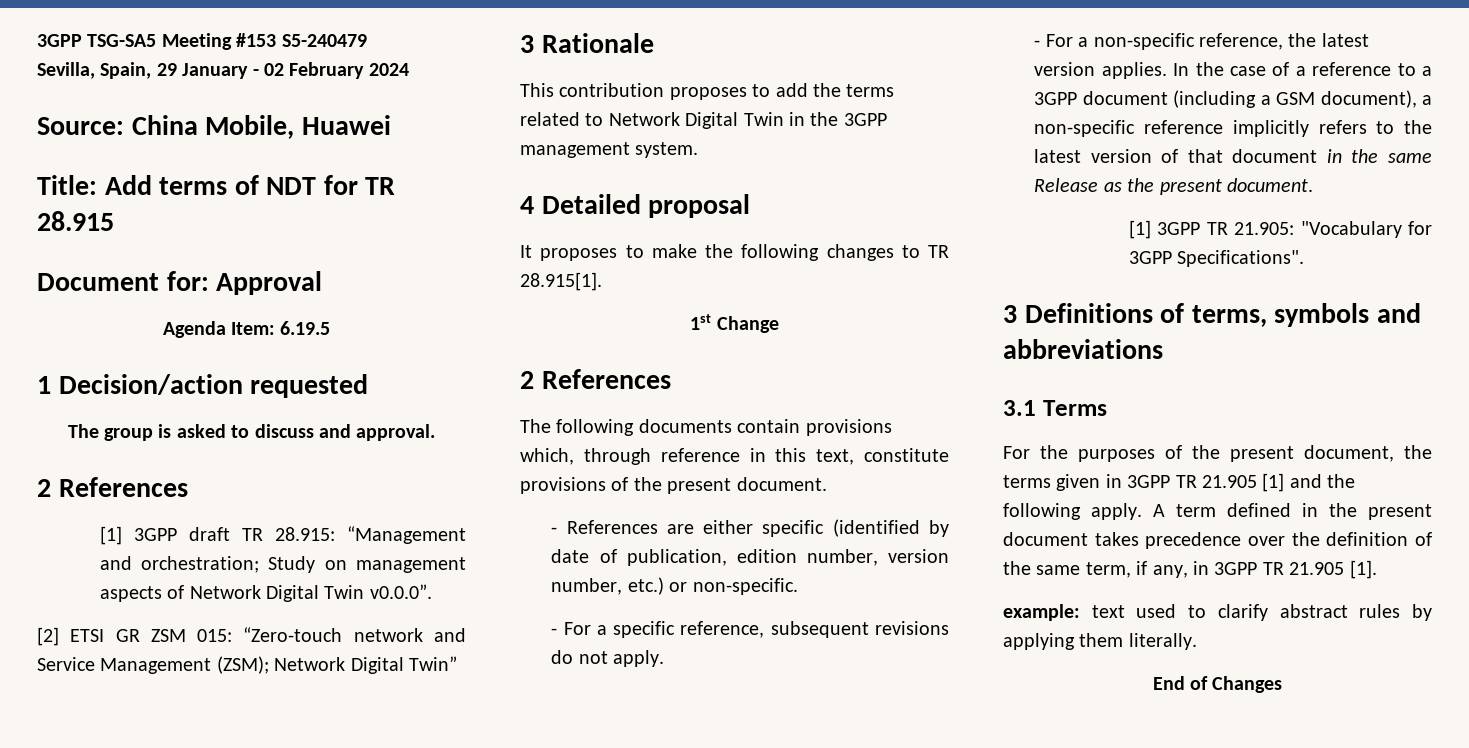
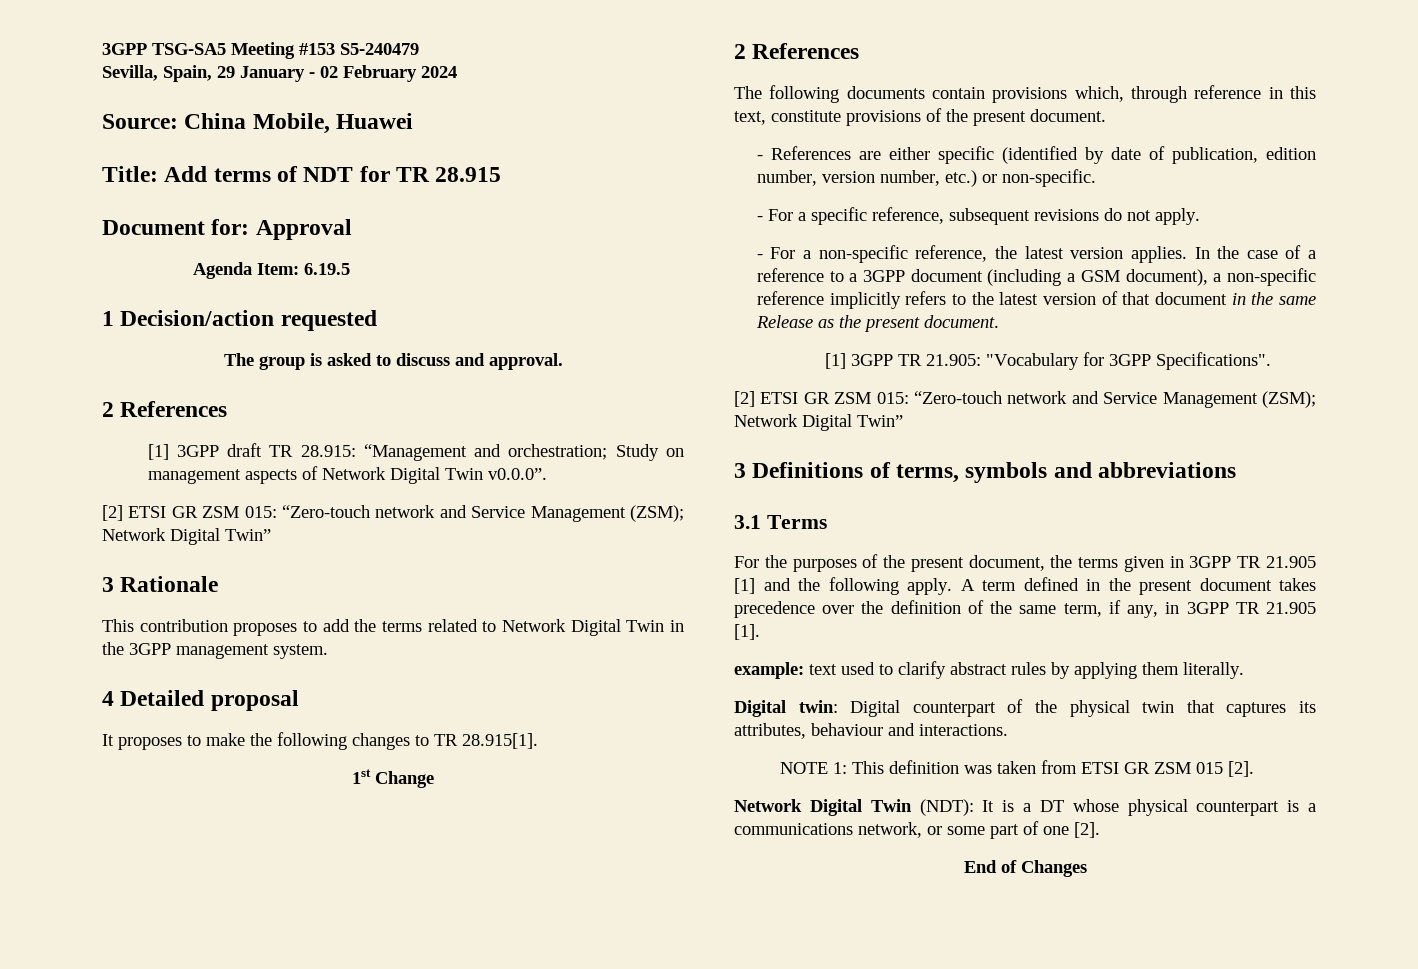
(1304, 258) none -> [734,391,1316,408] [734,414,903,431] // [2] ETSI GR ZSM 015: “Zero-touch network and Service Management (ZSM); Network Digital Twin”
(1197, 641) none -> [734,699,1316,717] [734,723,1008,739] [779,760,1254,777] [734,799,1316,816] [734,821,1100,839] // Digital twin: Digital counterpart of the physical twin that captures its attributes, behaviour and interactions. // NOTE 1: This definition was taken from ETSI GR ZSM 015 [2]. // Network Digital Twin (NDT): It is a DT whose physical counterpart is a communications network, or some part of one [2].

